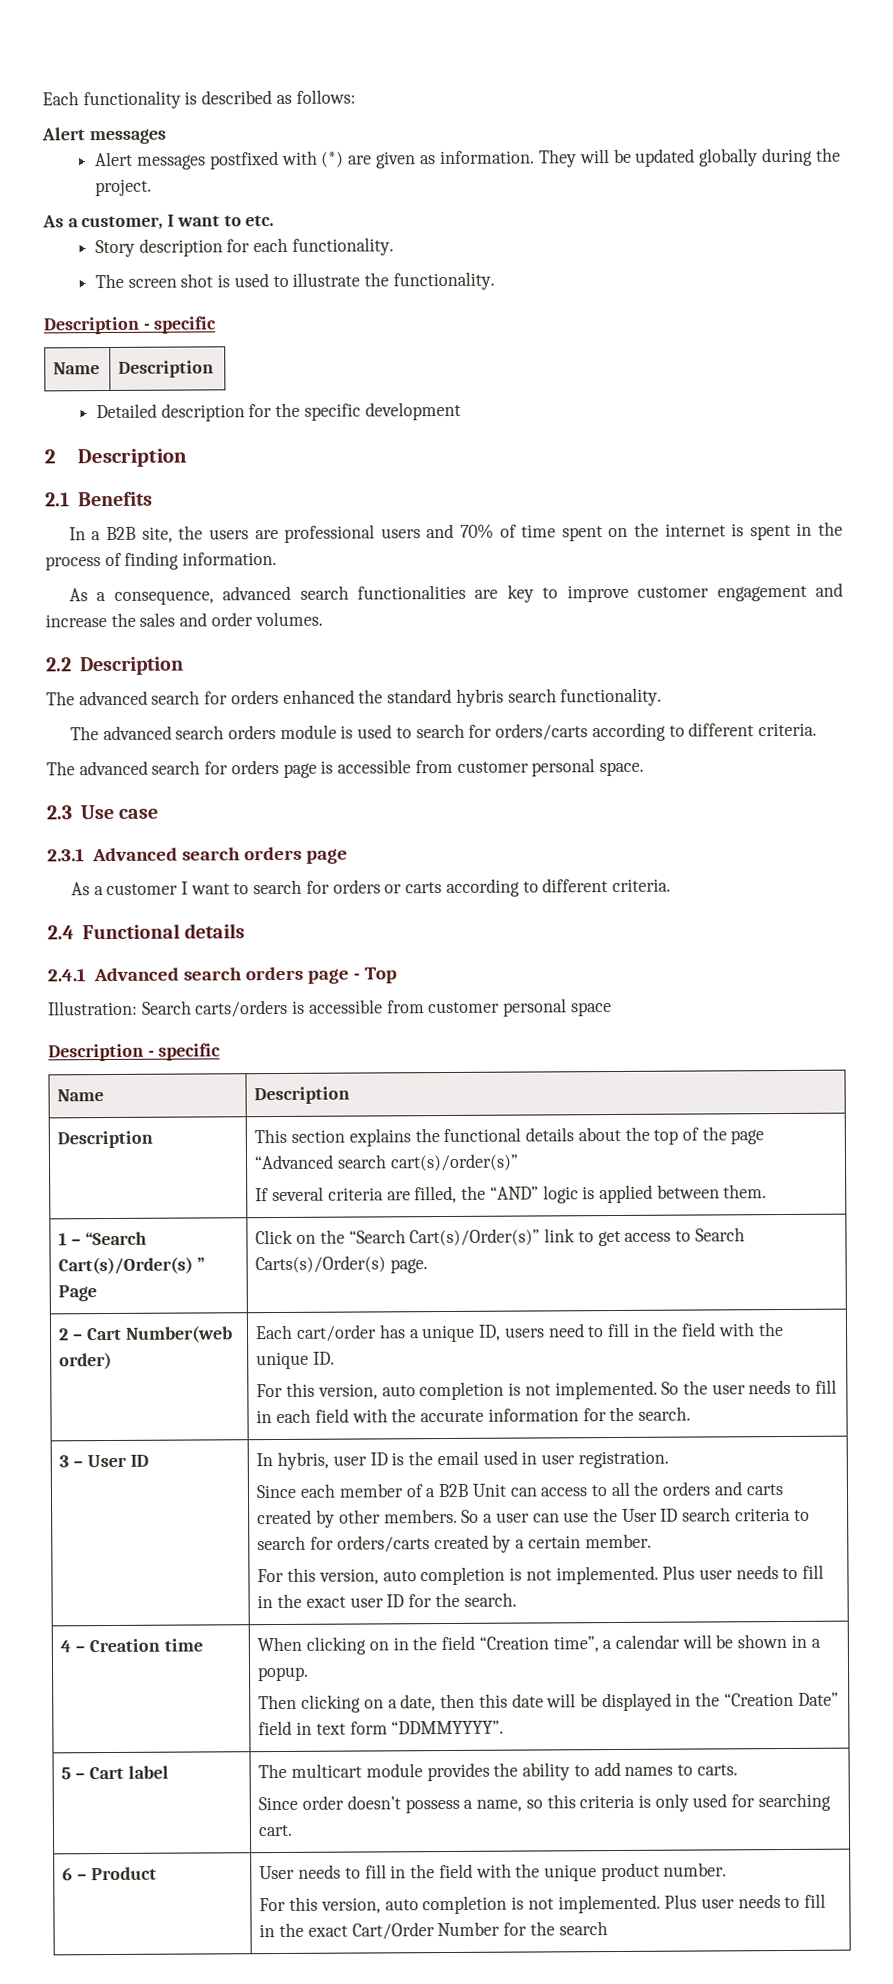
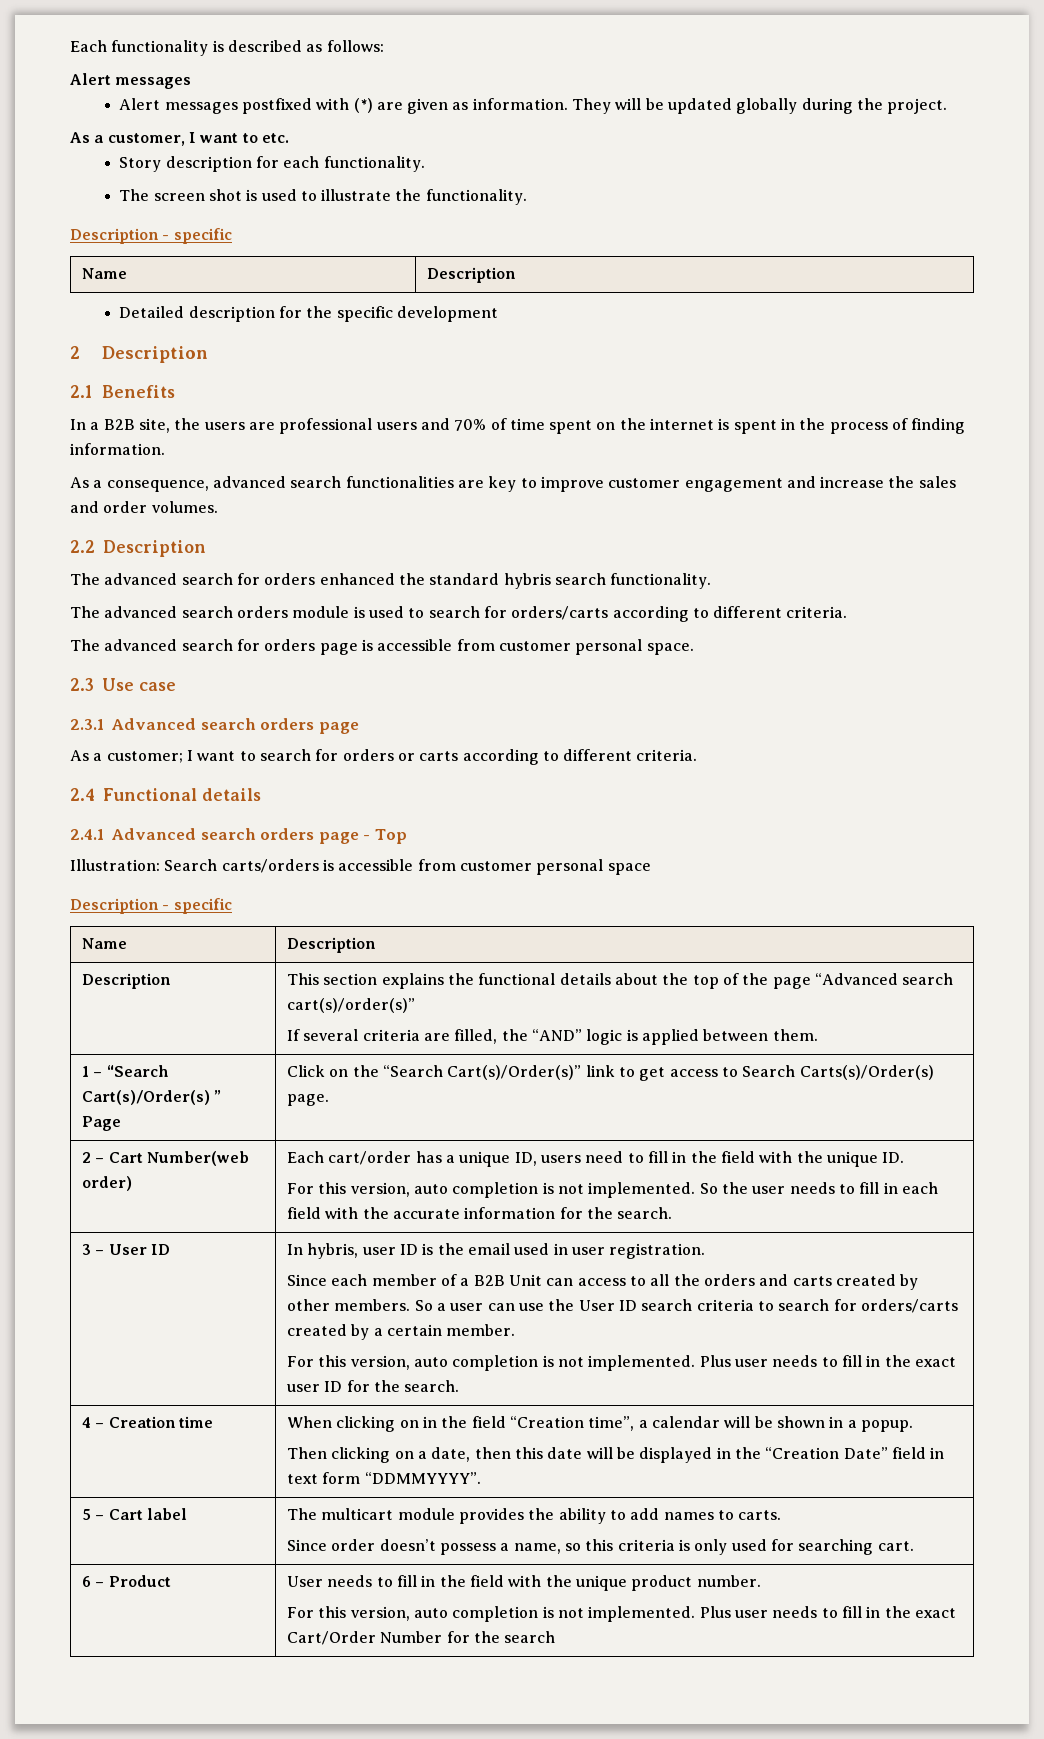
[106,883,179,896] customer -> [106,751,183,763] customer;

